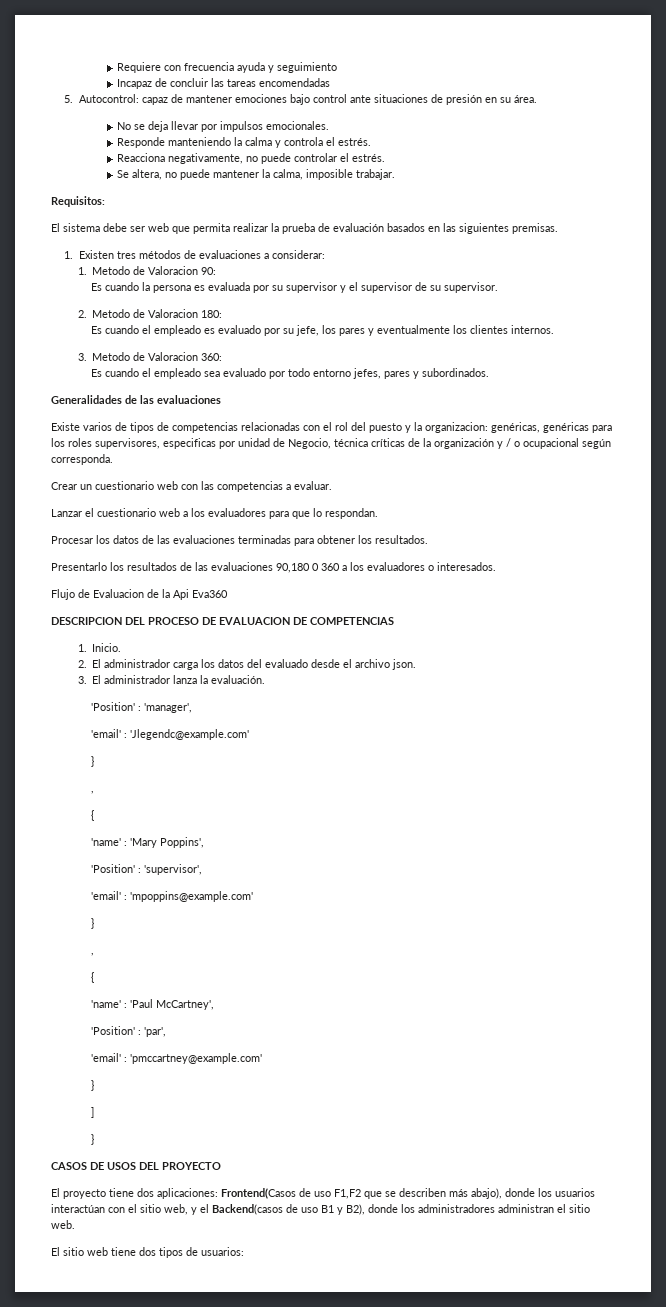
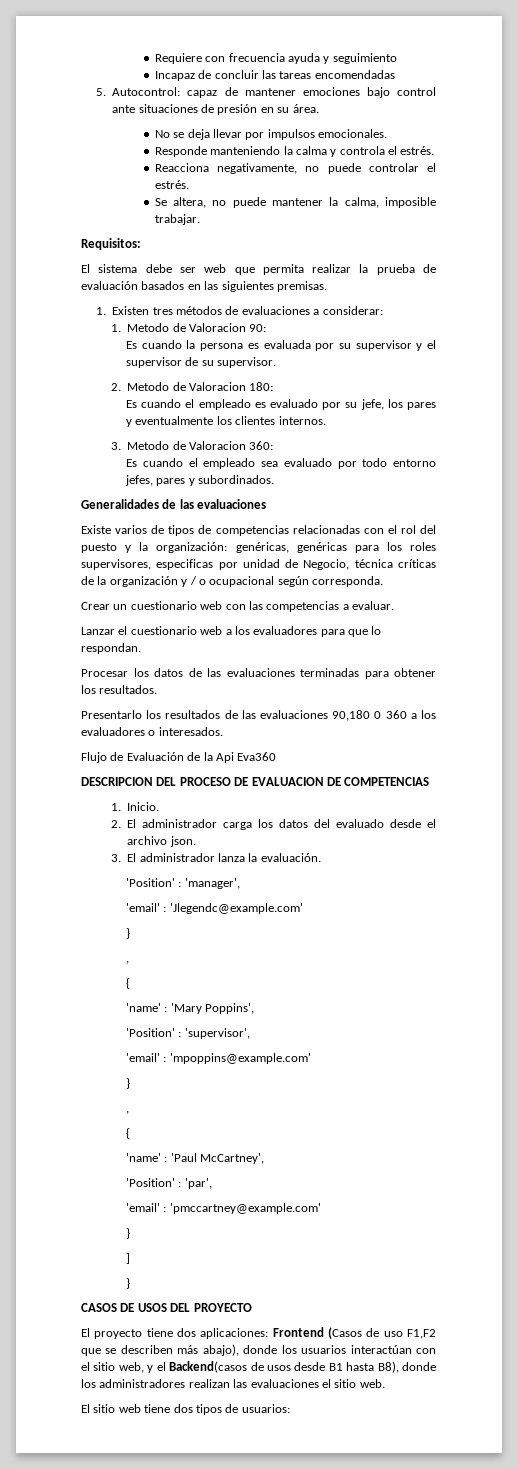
[425,422,488,433] organizacion: -> [156,542,228,553] organización:
[93,589,144,598] Evaluacion -> [126,752,184,761] Evaluación
[221,1188,296,1199] Frontend(Casos -> [272,1327,362,1339] Frontend (Casos
[301,1204,554,1215] uso B1 y B2), donde los administradores administran -> [266,1361,437,1373] [81,1379,319,1388] usos desde B1 hasta B8), donde los administradores realizan las evaluaciones

